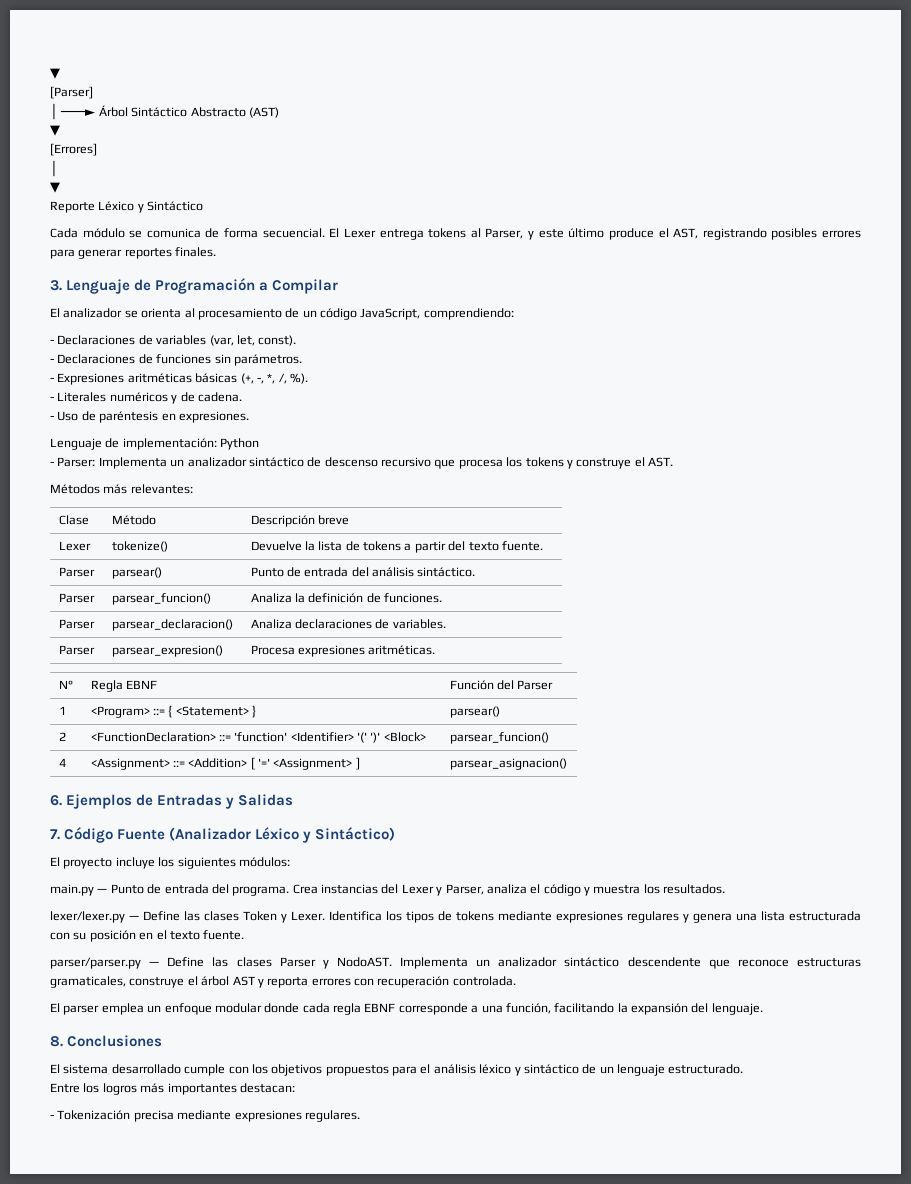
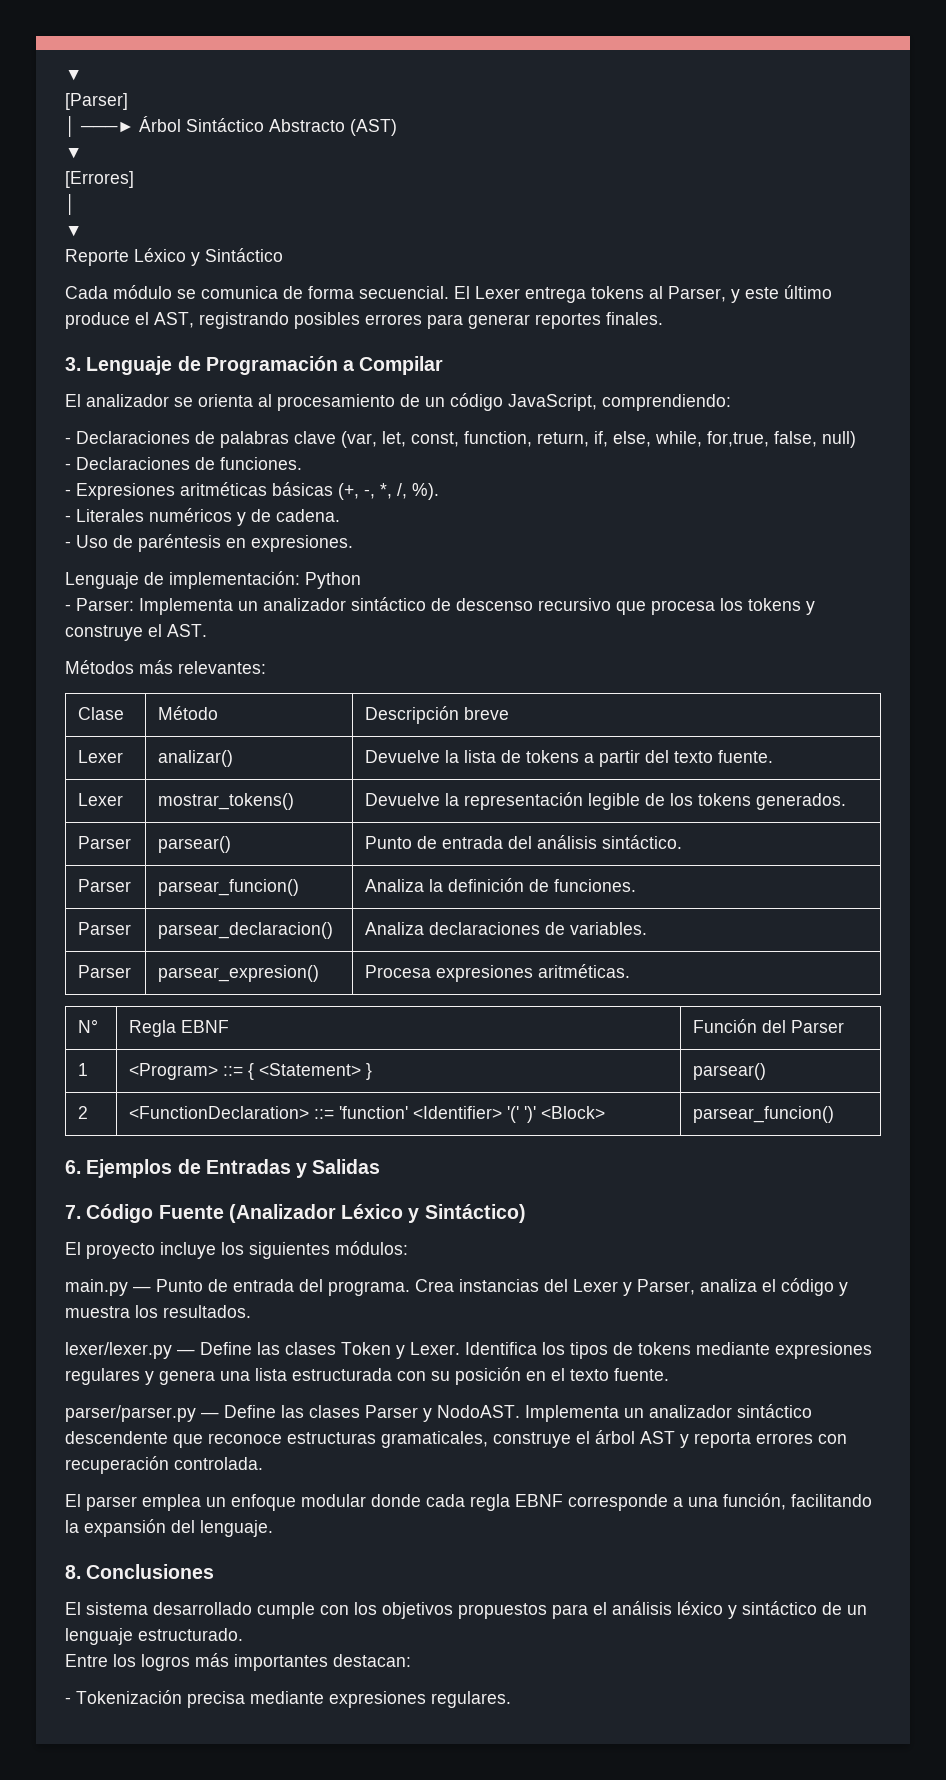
[156,335,297,346] [50,354,302,366] variables (var, let, const). // - Declaraciones de funciones sin parámetros. -> [220,431,856,448] [65,457,302,470] palabras clave (var, let, const, function, return, if, else, while, for,true, false, null) // - Declaraciones de funciones.
[111,541,168,552] tokenize() -> [157,750,233,767] analizar()
(543, 546) none -> [77,793,123,806] [157,793,294,810] [364,792,846,810] // Lexer | mostrar_tokens() | Devuelve la representación legible de los tokens generados.
[58,758,66,767] [90,757,360,770] [449,758,567,770] // 4 | <Assignment> ::= <Addition> [ '=' <Assignment> ] | parsear_asignacion() -> (834, 1114) none

